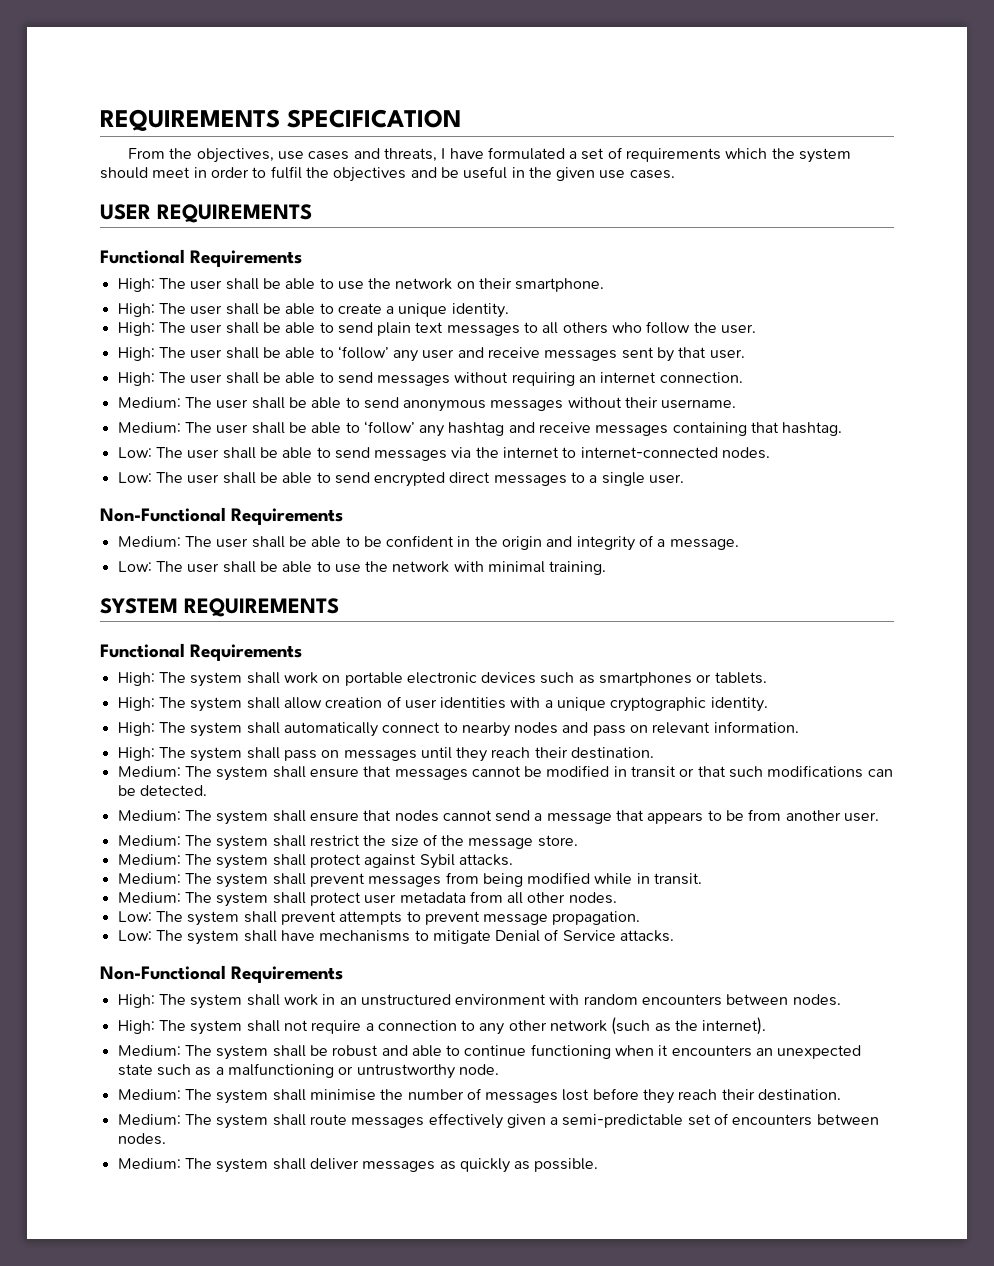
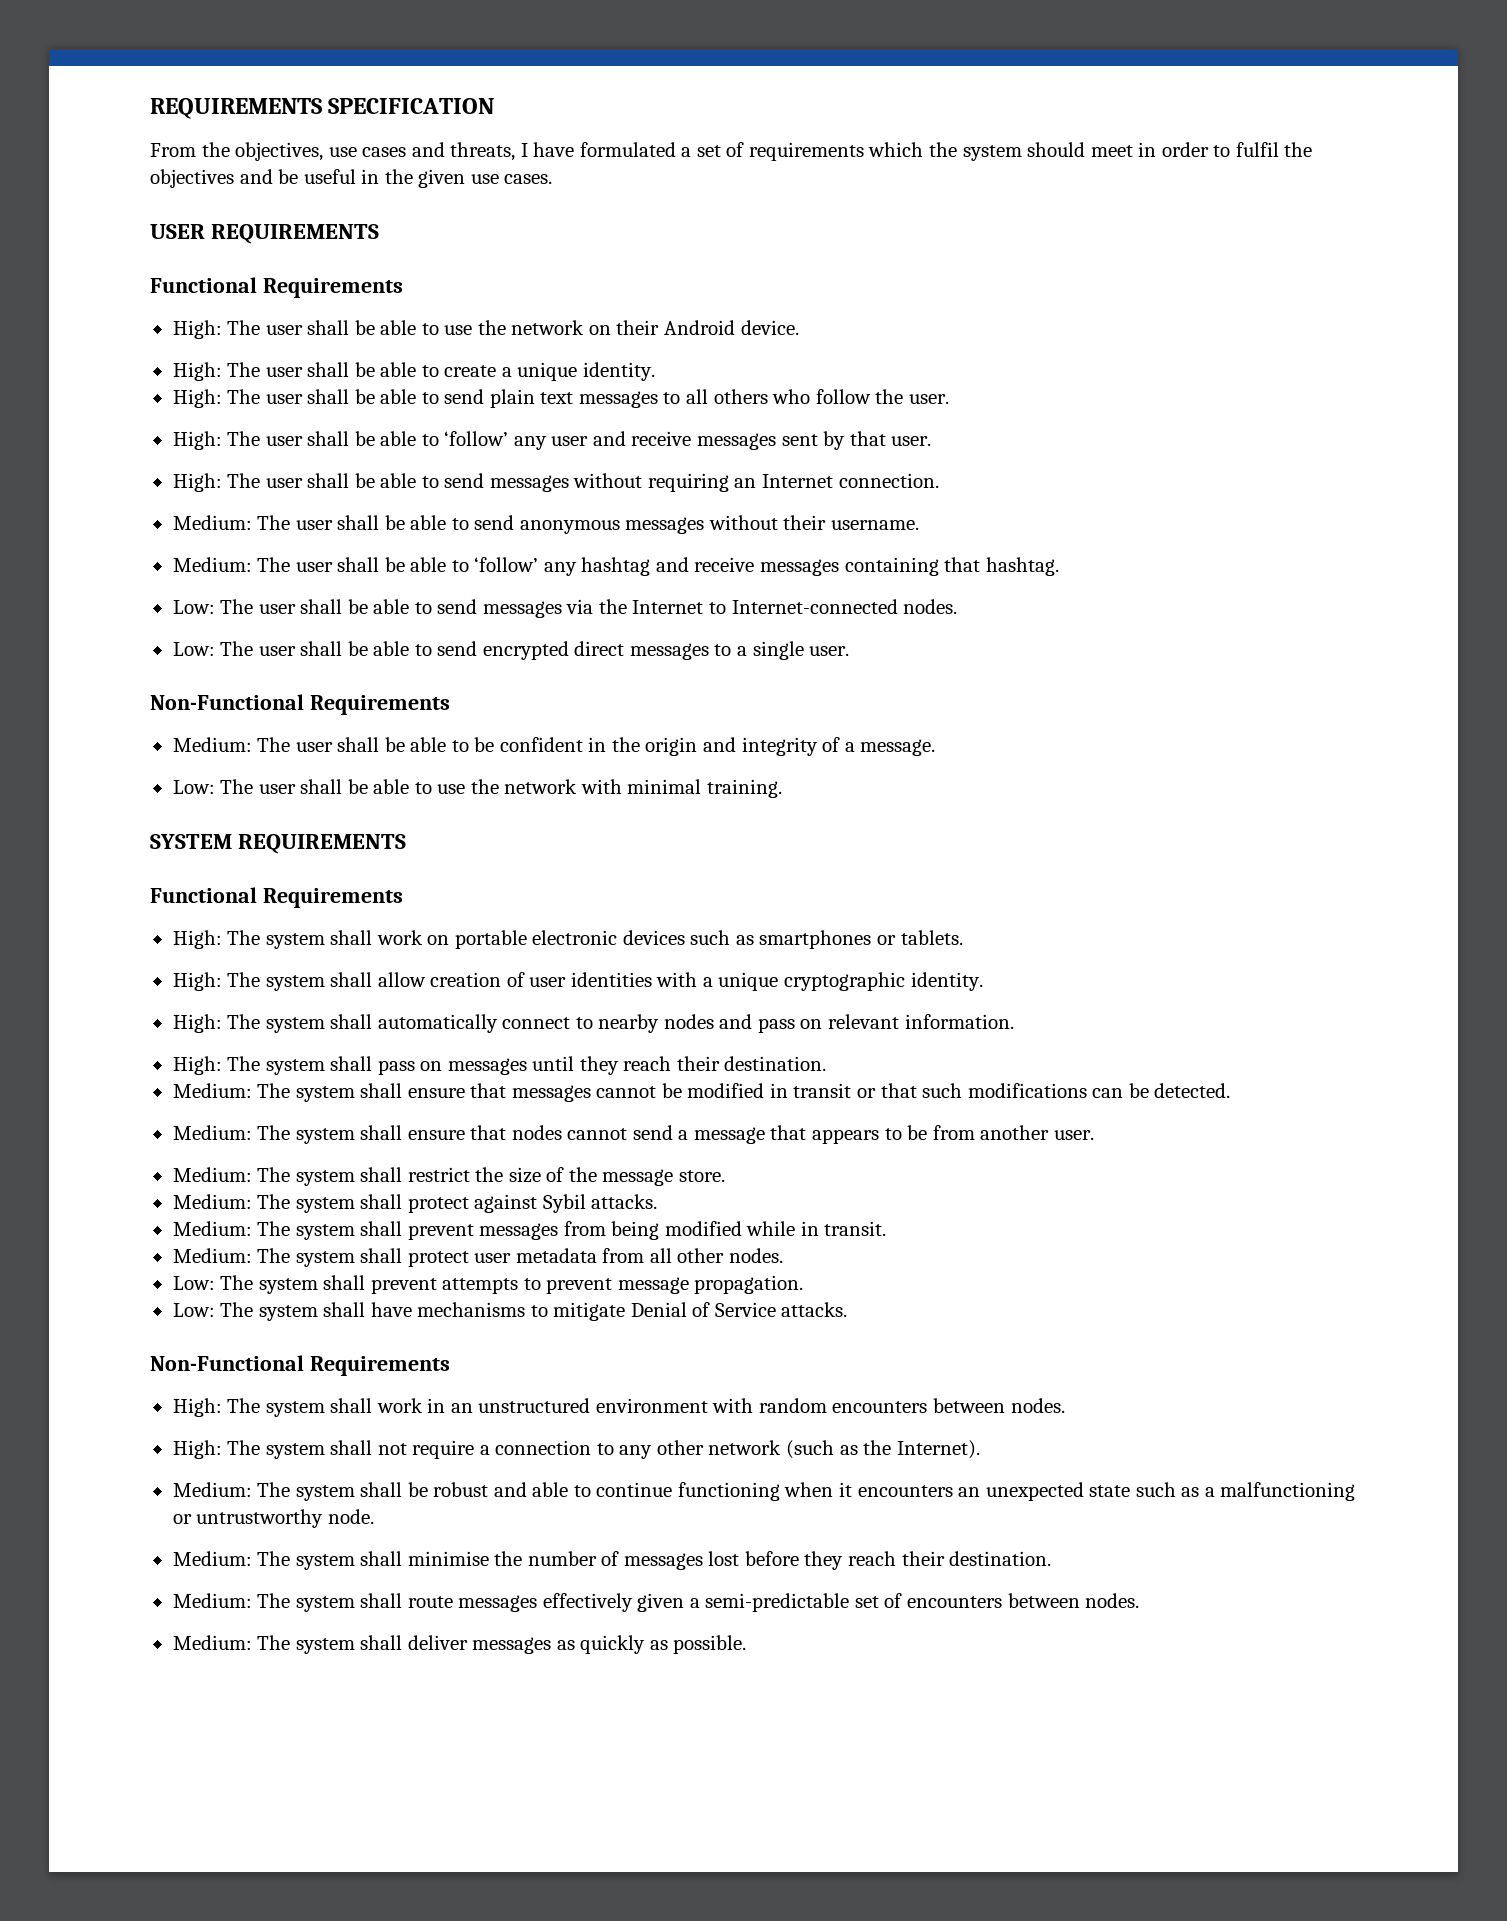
[515,278,605,292] smartphone. -> [663,320,799,335] Android device.
[600,372,657,383] internet -> [761,474,833,488] Internet
[503,447,718,458] internet to internet-connected -> [632,599,898,614] Internet to Internet-connected
[702,1017,767,1035] internet). -> [896,1440,980,1459] Internet).

